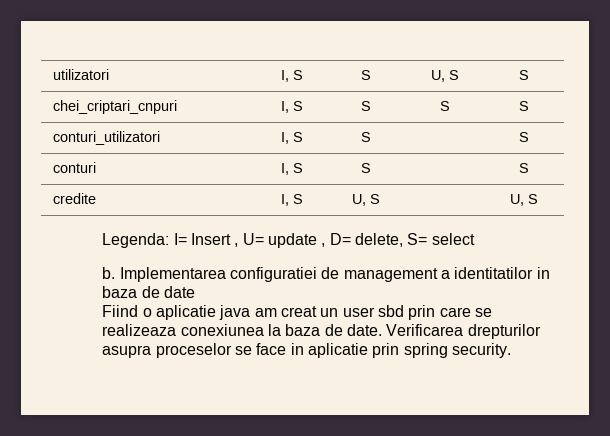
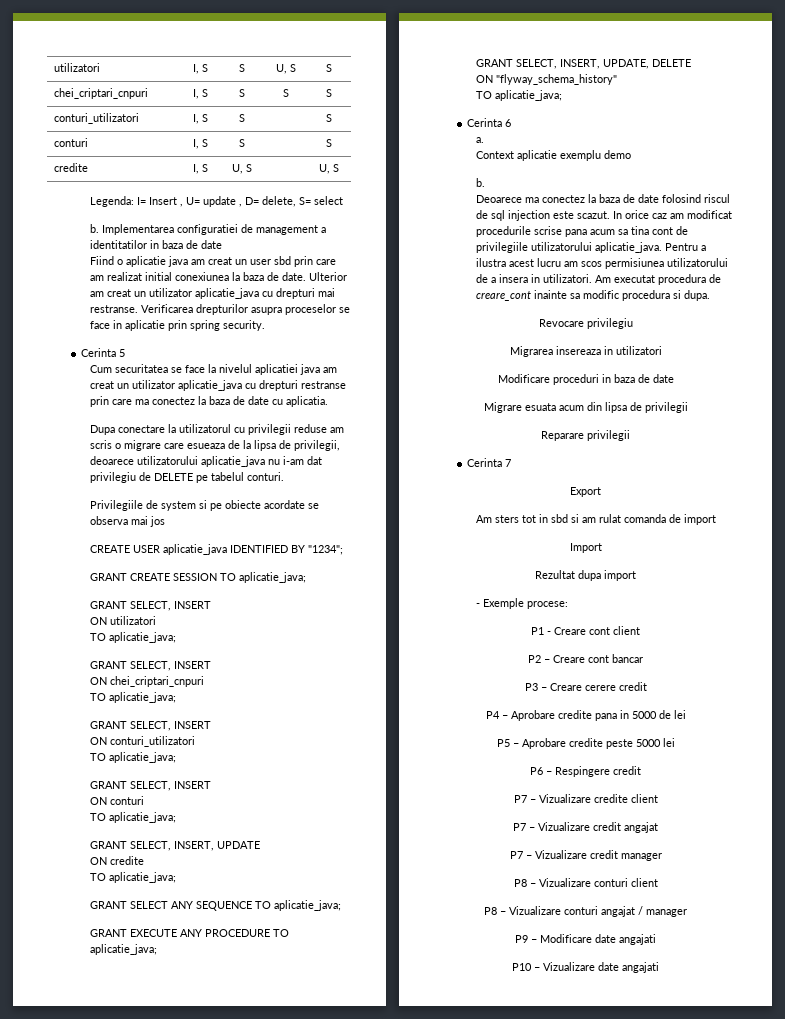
[474,308,492,317] [102,324,177,336] se realizeaza -> [89,272,172,281] am realizat initial
(382, 330) none -> [308,272,347,281] [89,288,335,299] [89,305,138,313] Ulterior am creat un utilizator aplicatie_java cu drepturi mai restranse.
(511, 350) none -> [80,348,125,357] [89,364,337,375] [89,380,346,391] [89,396,328,407] [89,424,344,435] [89,440,340,451] [89,456,322,467] [89,472,284,483] [89,500,319,511] [89,516,165,527] [89,544,343,555] [89,572,306,583] [89,601,211,611] [89,616,156,625] [89,632,176,643] [89,661,211,671] [89,676,204,687] [89,692,176,703] [89,721,211,731] [89,736,195,747] [89,752,176,763] [89,781,211,791] [89,796,144,805] [89,812,176,823] [89,841,260,851] [89,856,144,865] [89,872,176,883] [89,900,341,911] [89,929,289,937] [89,944,157,955] [475,59,691,69] [475,74,617,85] [475,90,562,101] [466,118,511,127] [475,137,484,143] [475,150,631,161] [475,178,485,187] [475,194,730,203] [475,210,732,221] [475,226,688,237] [475,242,706,253] [475,258,728,269] [475,274,721,285] [475,290,710,301] [538,318,633,329] [509,346,662,357] [497,374,674,385] [483,402,688,413] [541,430,630,441] [466,458,511,467] [570,487,601,497] [475,514,716,525] [569,543,602,553] [535,570,636,581] [475,598,568,609] [531,626,640,635] [528,654,643,663] [524,682,647,691] [485,710,686,721] [496,738,675,749] [530,766,641,777] [513,794,658,803] [513,822,658,833] [509,850,662,861] [513,878,658,887] [484,906,687,917] [515,934,656,945] [512,962,659,973] // Cerinta 5 // Cum securitatea se face la nivelul aplicatiei java am creat un utilizator aplicatie_java cu drepturi restranse prin care ma conectez la baza de date cu aplicatia. // Dupa conectare la utilizatorul cu privilegii reduse am scris o migrare care esueaza de la lipsa de privilegii, deoarece utilizatorului aplicatie_java nu i-am dat privilegiu de DELETE pe tabelul conturi. // Privilegiile de system si pe obiecte acordate se observa mai jos // CREATE USER aplicatie_java IDENTIFIED BY "1234"; // GRANT CREATE SESSION TO aplicatie_java; // GRANT SELECT, INSERT // ON utilizatori // TO aplicatie_java; // GRANT SELECT, INSERT // ON chei_criptari_cnpuri // TO aplicatie_java; // GRANT SELECT, INSERT // ON conturi_utilizatori // TO aplicatie_java; // GRANT SELECT, INSERT // ON conturi // TO aplicatie_java; // GRANT SELECT, INSERT, UPDATE // ON credite // TO aplicatie_java; // GRANT SELECT ANY SEQUENCE TO aplicatie_java; // GRANT EXECUTE ANY PROCEDURE TO aplicatie_java; // GRANT SELECT, INSERT, UPDATE, DELETE // ON "flyway_schema_history" // TO aplicatie_java; // Cerinta 6 // a. // Context aplicatie exemplu demo // b. // Deoarece ma conectez la baza de date folosind riscul de sql injection este scazut. In orice caz am modificat procedurile scrise pana acum sa tina cont de privilegiile utilizatorului aplicatie_java. Pentru a ilustra acest lucru am scos permisiunea utilizatorului de a insera in utilizatori. Am executat procedura de creare_cont inainte sa modific procedura si dupa. // Revocare privilegiu // Migrarea insereaza in utilizatori // Modificare proceduri in baza de date // Migrare esuata acum din lipsa de privilegii // Reparare privilegii // Cerinta 7 // Export // Am sters tot in sbd si am rulat comanda de import // Import // Rezultat dupa import // - Exemple procese: // P1 - Creare cont client // P2 – Creare cont bancar // P3 – Creare cerere credit // P4 – Aprobare credite pana in 5000 de lei // P5 – Aprobare credite peste 5000 lei // P6 – Respingere credit // P7 – Vizualizare credite client // P7 – Vizualizare credit angajat // P7 – Vizualizare credit manager // P8 – Vizualizare conturi client // P8 – Vizualizare conturi angajat / manager // P9 – Modificare date angajati // P10 – Vizualizare date angajati

